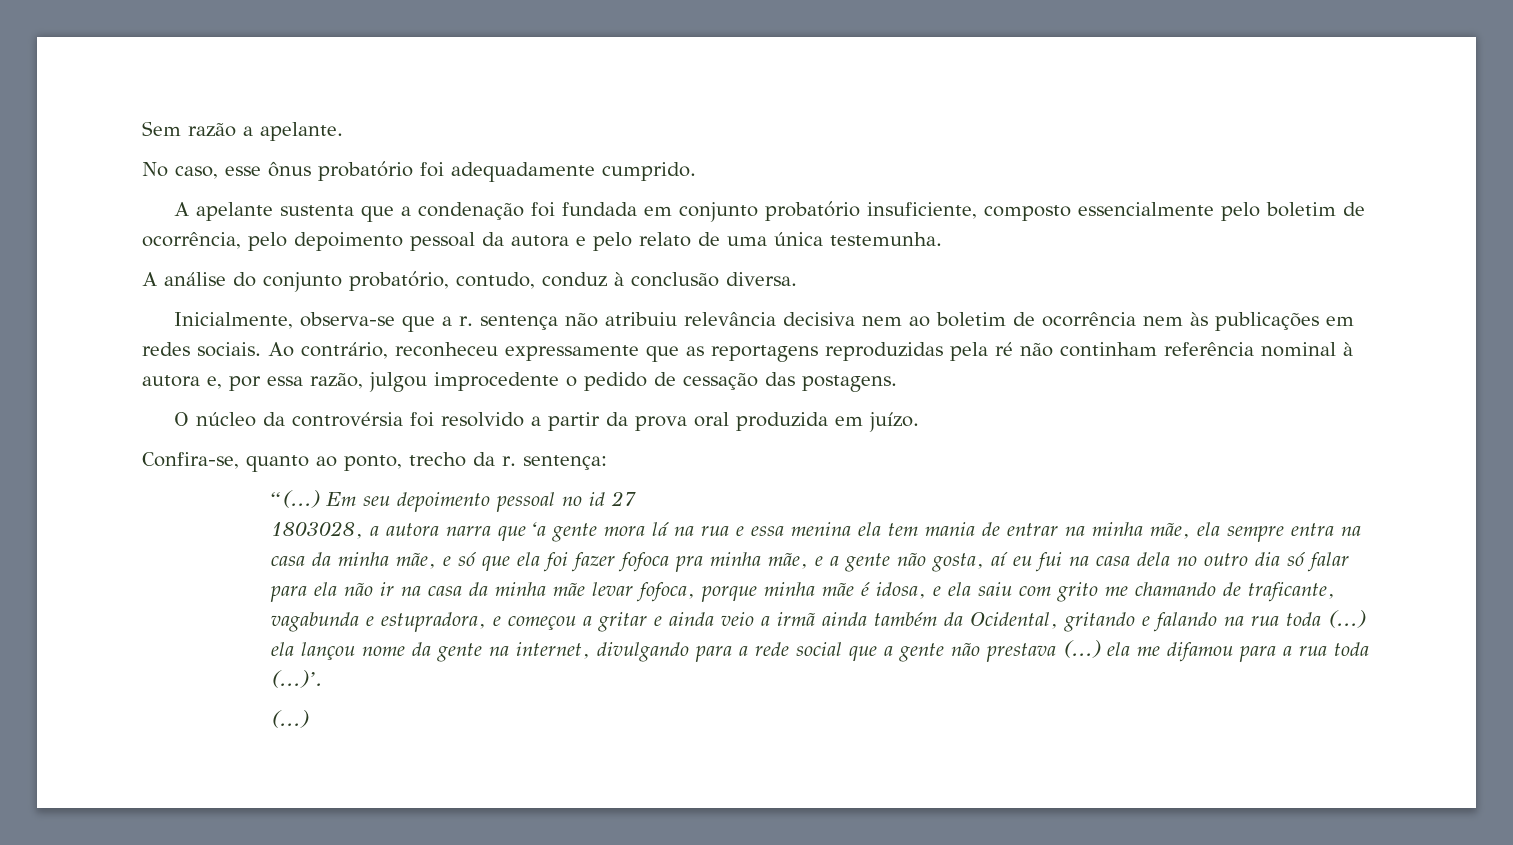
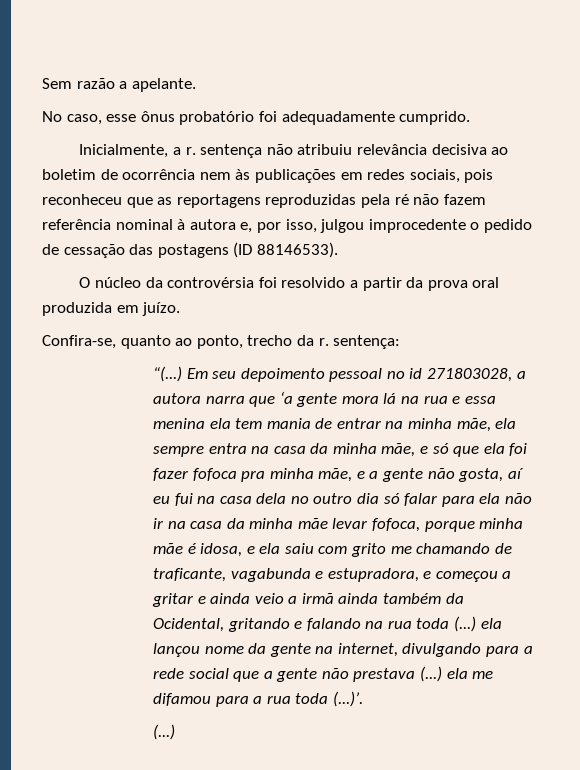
[174,201,1366,222] [142,232,942,251] [142,271,797,292] // A apelante sustenta que a condenação foi fundada em conjunto probatório insuficiente, composto essencialmente pelo boletim de ocorrência, pelo depoimento pessoal da autora e pelo relato de uma única testemunha. // A análise do conjunto probatório, contudo, conduz à conclusão diversa. -> (471, 118) none
[300,312,436,332] observa-se que -> (169, 151) none
[862,316,903,326] nem -> (487, 149) none
[197,342,639,361] sociais. Ao contrário, reconheceu expressamente -> [409,169,494,183] [42,194,122,205] sociais, pois reconheceu
[1060,342,1157,357] continham -> [443,194,486,205] fazem
[267,373,363,389] essa razão, -> [285,219,317,233] isso,
[802,375,897,392] postagens. -> [157,242,338,258] postagens (ID 88146533).
[611,491,637,506] [271,521,364,539] 27 // 1803028, -> [427,368,513,382] 271803028,

